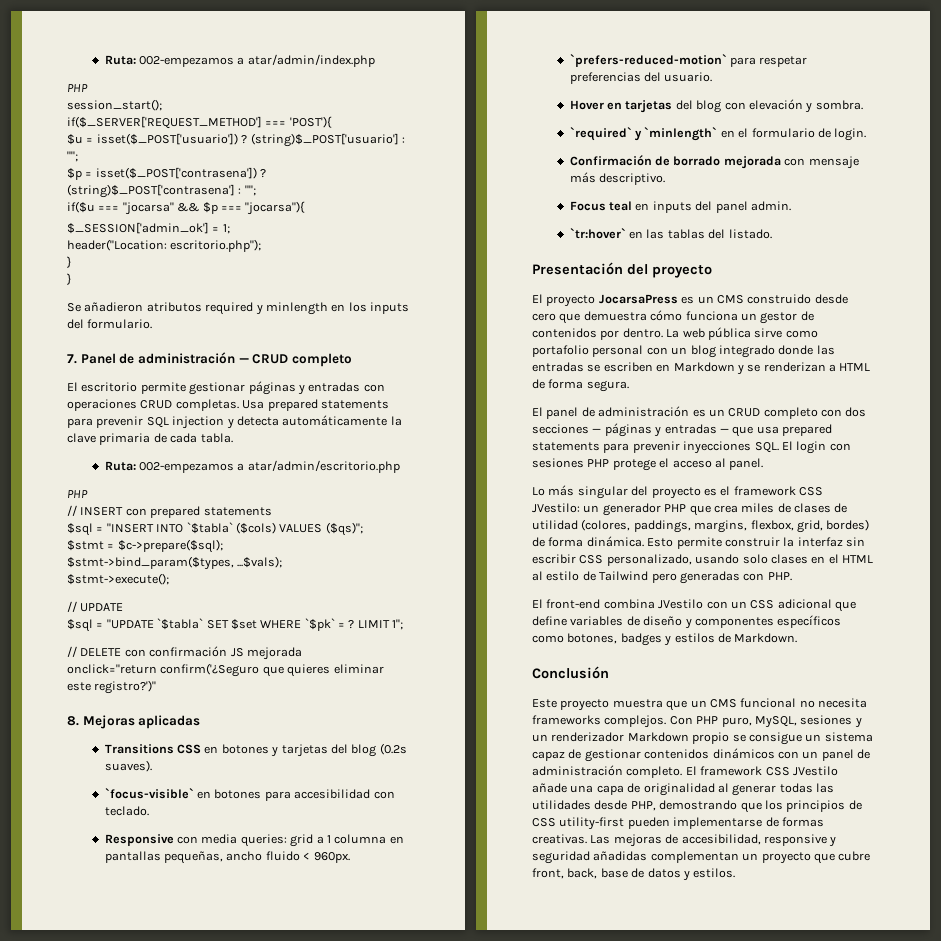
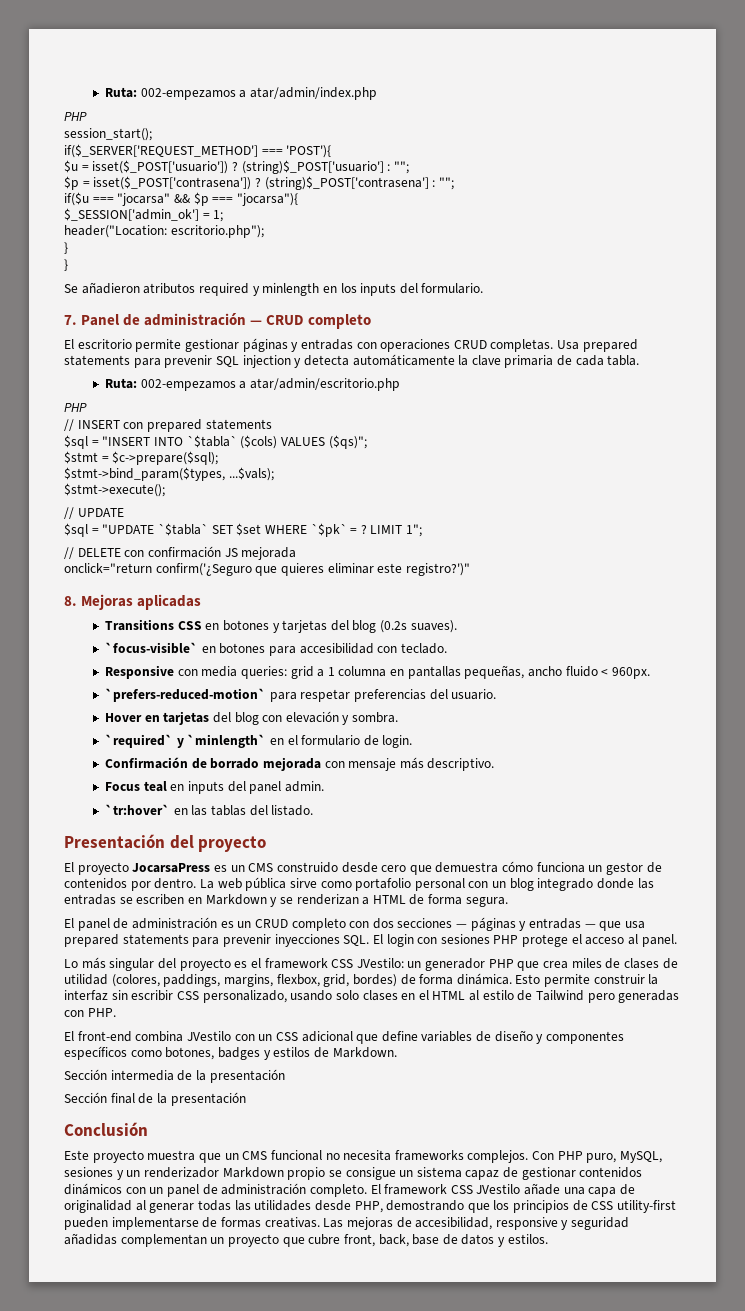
(798, 638) none -> [64,1069,285,1083] [64,1092,246,1106] // Sección intermedia de la presentación // Sección final de la presentación

